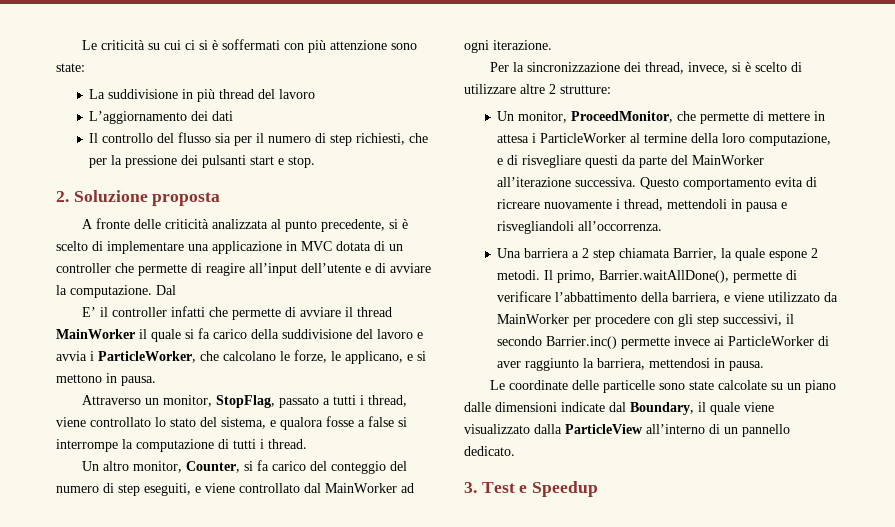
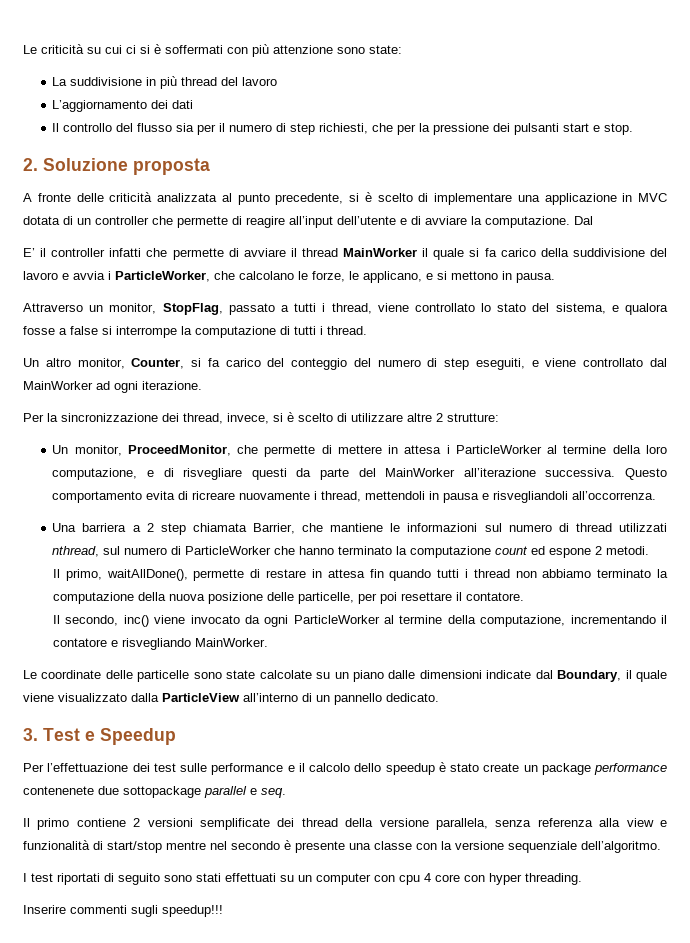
[721,248,766,261] la quale -> [302,523,667,532] [52,546,546,558] che mantiene le informazioni sul numero di thread utilizzati nthread, sul numero di ParticleWorker che hanno terminato la computazione count ed
(541, 275) none -> (650, 550) //
[599,270,798,283] [497,291,839,304] [497,314,795,327] [497,336,830,349] [497,358,765,371] Barrier.waitAllDone(), permette di verificare l’abbattimento della barriera, e viene utilizzato da MainWorker per procedere con gli step successivi, il secondo Barrier.inc() permette invece ai ParticleWorker di aver raggiunto la barriera, mettendosi in pausa. -> [106,569,668,581] [53,592,525,604] [53,615,668,627] [53,638,269,650] waitAllDone(), permette di restare in attesa fin quando tutti i thread non abbiamo terminato la computazione della nuova posizione delle particelle, per poi resettare il contatore. // Il secondo, inc() viene invocato da ogni ParticleWorker al termine della computazione, incrementando il contatore e risvegliando MainWorker.
(599, 489) none -> [23,762,667,775] [23,786,286,798] [23,818,667,830] [23,840,661,853] [23,873,582,885] [23,905,223,917] // Per l’effettuazione dei test sulle performance e il calcolo dello speedup è stato create un package performance contenenete due sottopackage parallel e seq. // Il primo contiene 2 versioni semplificate dei thread della versione parallela, senza referenza alla view e funzionalità di start/stop mentre nel secondo è presente una classe con la versione sequenziale dell’algoritmo. // I test riportati di seguito sono stati effettuati su un computer con cpu 4 core con hyper threading. // Inserire commenti sugli speedup!!!

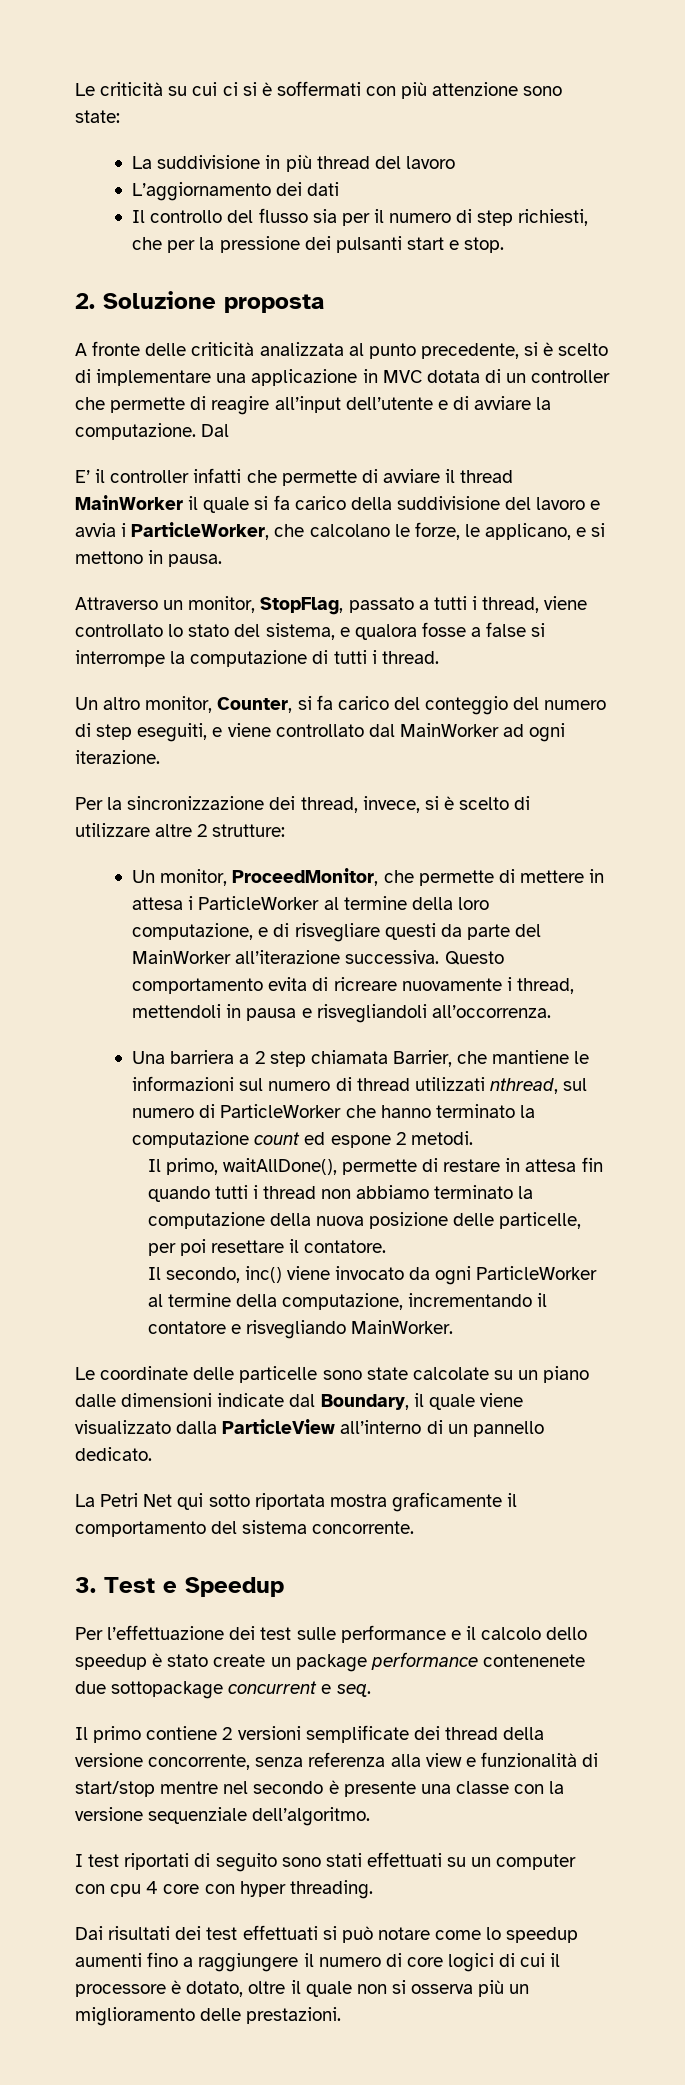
(439, 697) none -> [75,1492,518,1512] [75,1520,415,1537] // La Petri Net qui sotto riportata mostra graficamente il comportamento del sistema concorrente.
[204,786,247,798] parallel -> [228,1681,318,1694] concurrent
[435,818,488,830] parallela, -> [148,1754,251,1770] concorrente,
[23,905,223,917] Inserire commenti sugli speedup!!! -> [75,1925,579,1943] [75,1952,561,1972] [75,1980,530,1997] [75,2007,342,2026] Dai risultati dei test effettuati si può notare come lo speedup aumenti fino a raggiungere il numero di core logici di cui il processore è dotato, oltre il quale non si osserva più un miglioramento delle prestazioni.

